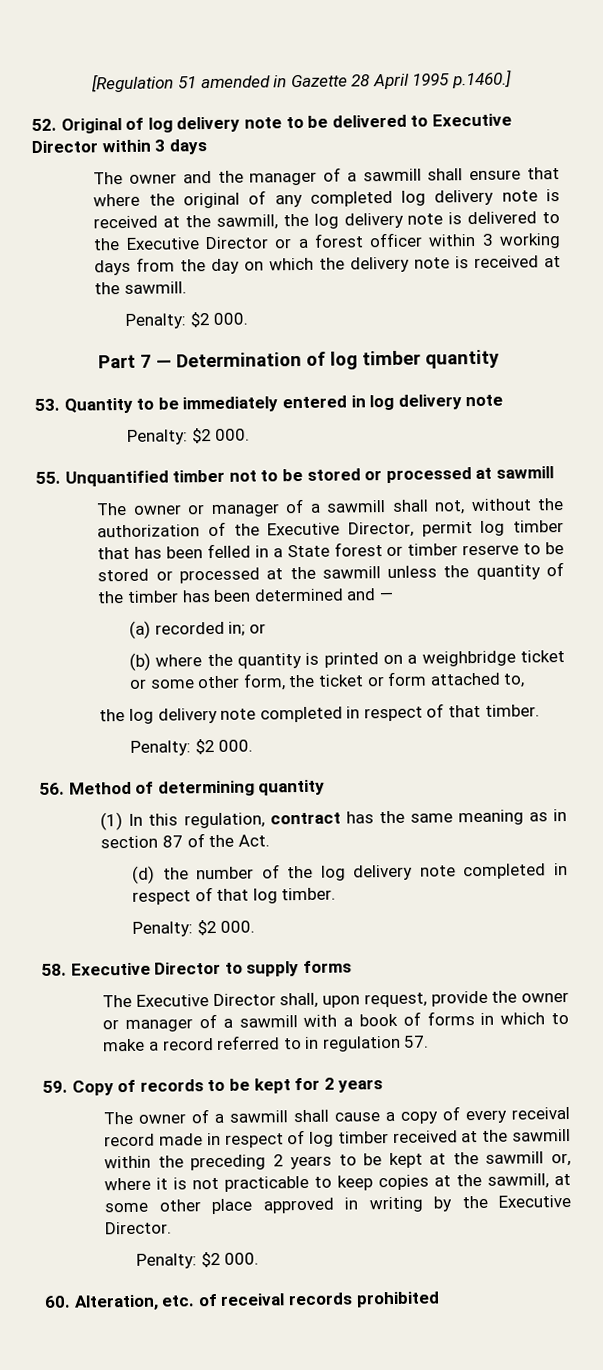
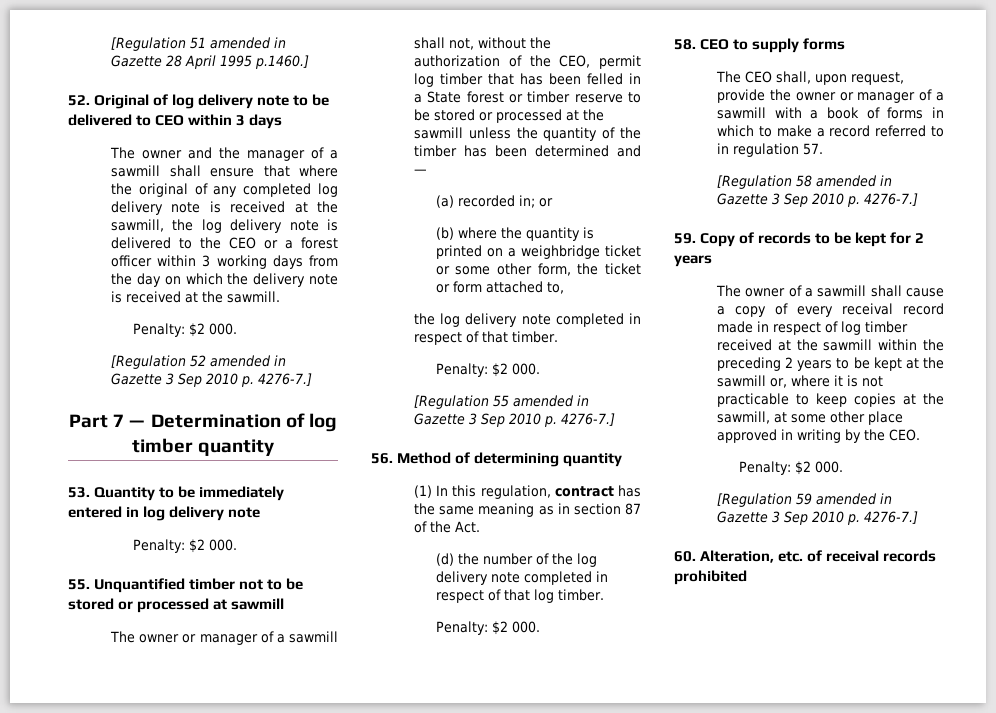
[431,113,512,127] [31,140,98,154] Executive Director -> [155,115,185,126] CEO
[125,236,269,250] Executive Director -> [229,237,257,249] CEO
(249, 318) none -> [111,355,287,369] [111,373,313,387] // [Regulation 52 amended in Gazette 3 Sep 2010 p. 4276-7.]
[267,521,414,538] Executive Director, -> [559,55,591,68] CEO,
(254, 745) none -> [414,395,590,409] [414,413,616,427] // [Regulation 55 amended in Gazette 3 Sep 2010 p. 4276-7.]
[70,961,222,976] Executive Director -> [700,39,730,50] CEO
[136,993,276,1007] Executive Director -> [745,71,773,83] CEO
(430, 1041) none -> [717,175,893,189] [717,193,919,207] // [Regulation 58 amended in Gazette 3 Sep 2010 p. 4276-7.]
[498,1194,571,1208] [105,1221,173,1235] [135,1251,260,1269] Executive Director. // Penalty: $2 000. -> [889,429,921,441] [738,461,843,475] [717,493,893,507] [717,511,919,525] CEO. // Penalty: $2 000. // [Regulation 59 amended in Gazette 3 Sep 2010 p. 4276-7.]

